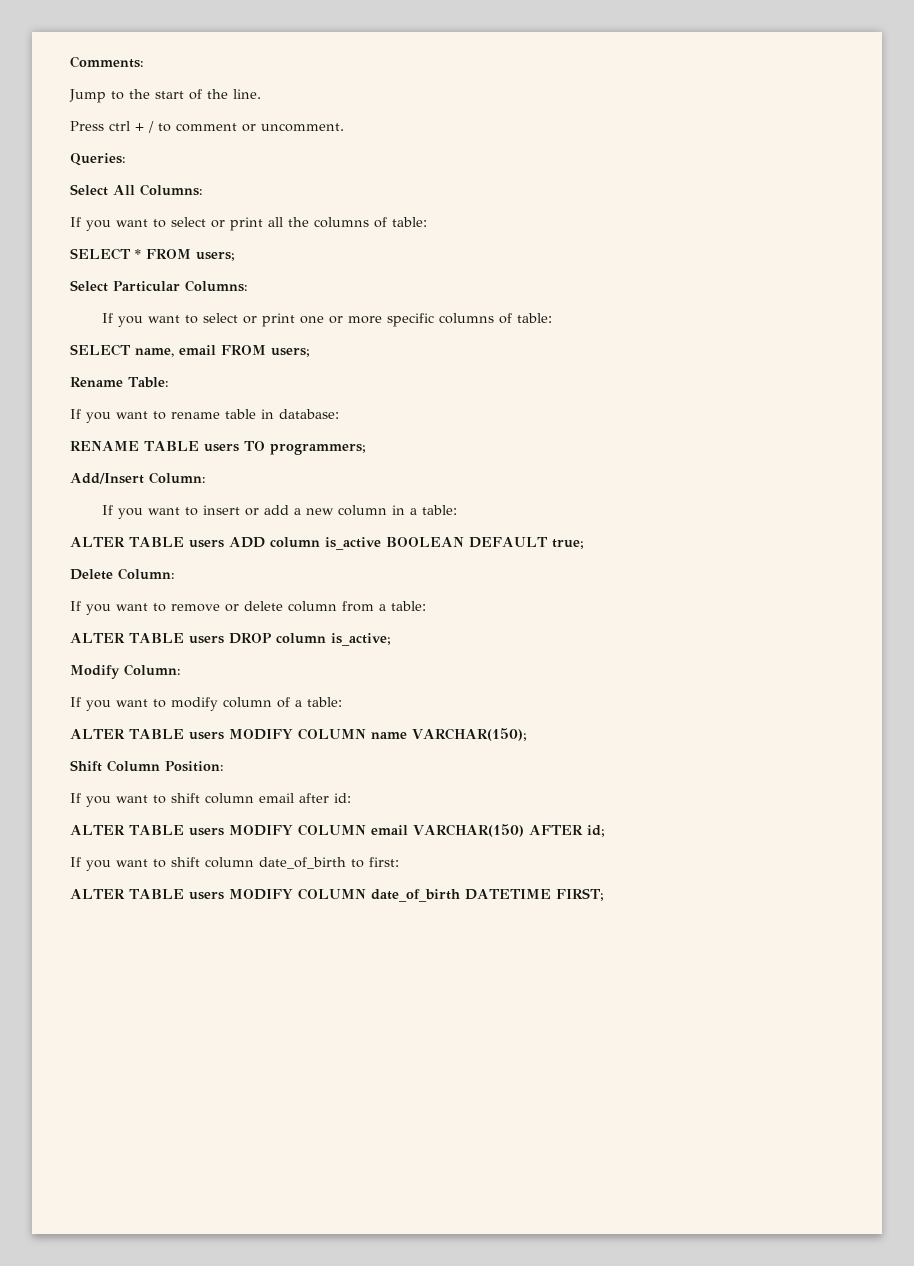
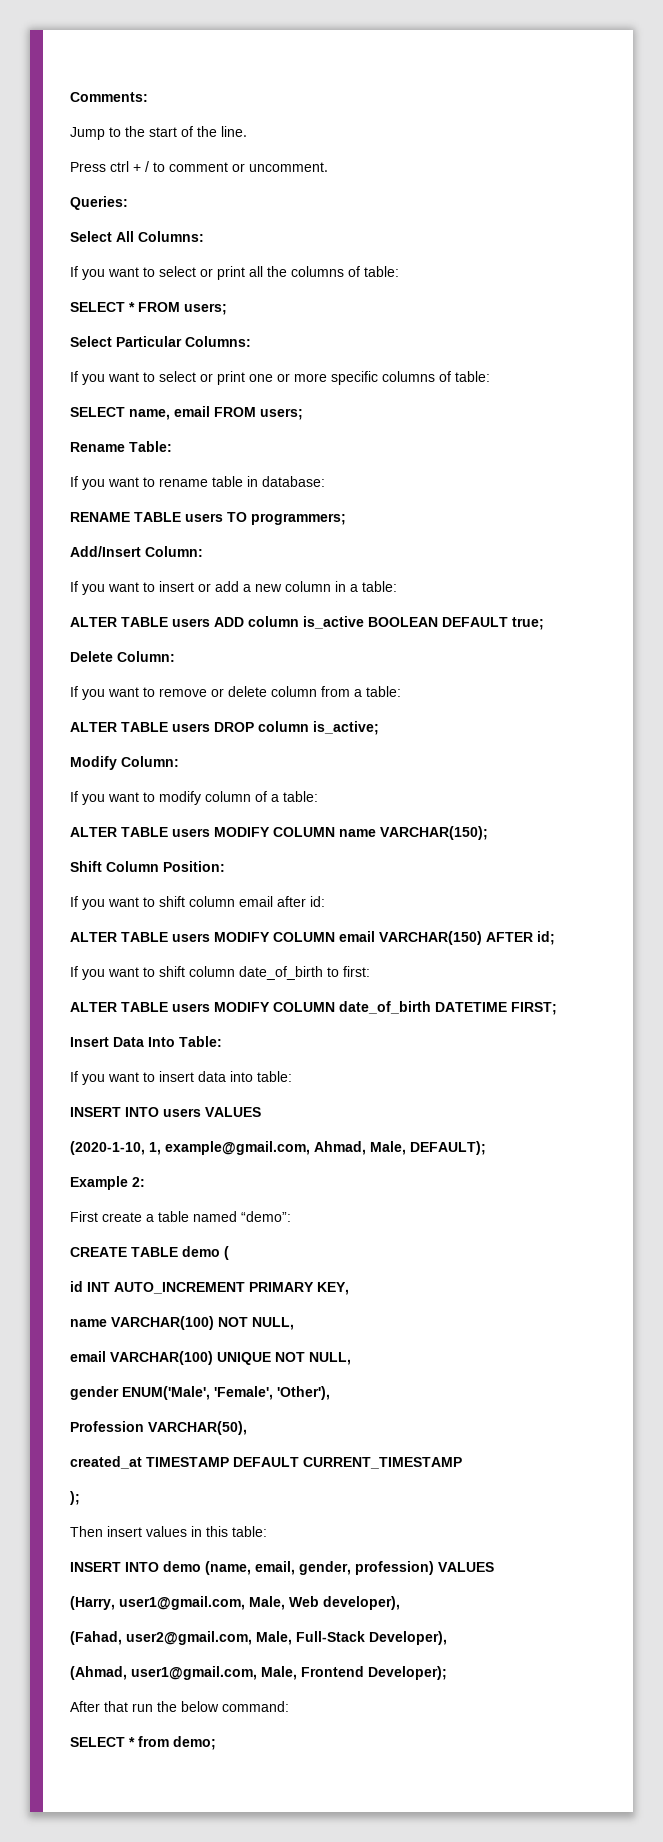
(604, 894) none -> [70,1036,222,1047] [70,1071,292,1085] [70,1107,261,1117] [70,1141,486,1155] [70,1176,145,1190] [70,1211,291,1222] [70,1246,229,1260] [70,1281,349,1295] [70,1316,294,1330] [70,1351,351,1365] [70,1386,330,1400] [70,1421,247,1435] [70,1456,462,1469] [70,1491,80,1505] [70,1526,267,1537] [70,1561,494,1575] [70,1596,400,1610] [70,1631,447,1645] [70,1666,447,1680] [70,1701,289,1712] [70,1736,216,1750] // Insert Data Into Table: // If you want to insert data into table: // INSERT INTO users VALUES // (2020-1-10, 1, example@gmail.com, Ahmad, Male, DEFAULT); // Example 2: // First create a table named “demo”: // CREATE TABLE demo ( // id INT AUTO_INCREMENT PRIMARY KEY, // name VARCHAR(100) NOT NULL, // email VARCHAR(100) UNIQUE NOT NULL, // gender ENUM('Male', 'Female', 'Other'), // Profession VARCHAR(50), // created_at TIMESTAMP DEFAULT CURRENT_TIMESTAMP // ); // Then insert values in this table: // INSERT INTO demo (name, email, gender, profession) VALUES // (Harry, user1@gmail.com, Male, Web developer), // (Fahad, user2@gmail.com, Male, Full-Stack Developer), // (Ahmad, user1@gmail.com, Male, Frontend Developer); // After that run the below command: // SELECT * from demo;

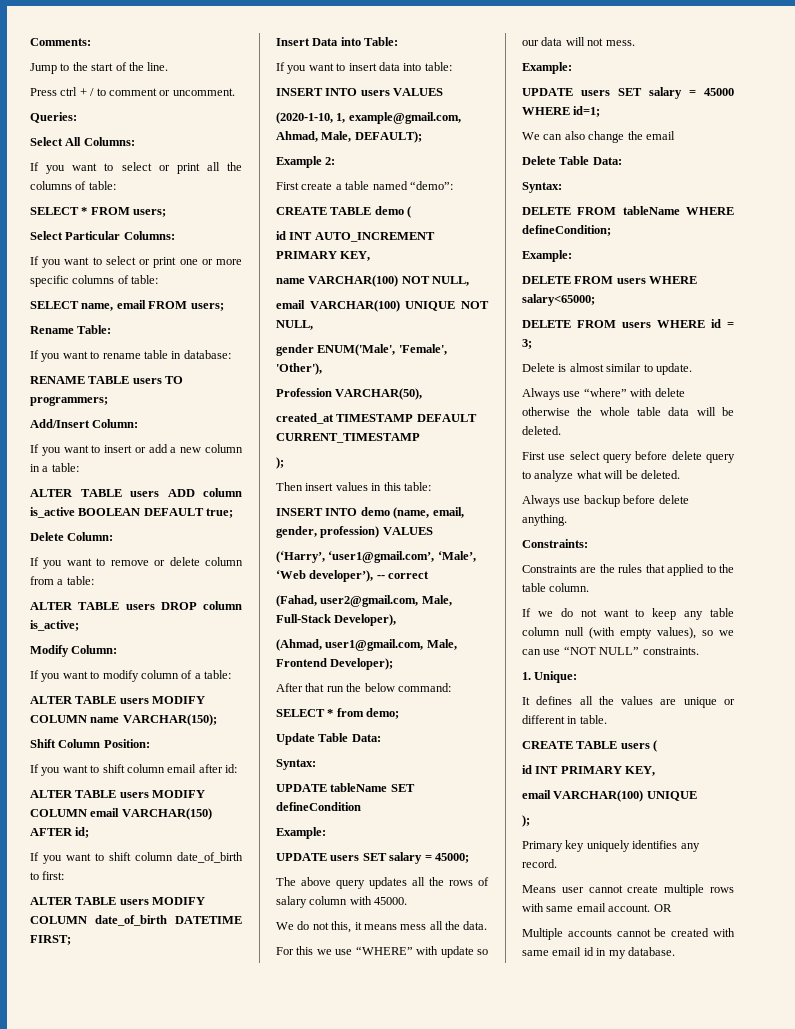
[148,1037,175,1047] Into -> [340,37,361,46] into
[70,1596,400,1610] (Harry, user1@gmail.com, Male, Web developer), -> [276,551,476,563] [276,570,430,582] (‘Harry’, ‘user1@gmail.com’, ‘Male’, ‘Web developer’), -- correct
(216, 1743) none -> [276,733,381,745] [276,759,316,770] [276,783,415,792] [276,802,361,811] [276,827,326,839] [276,852,469,864] [276,877,489,889] [276,896,408,908] [276,921,488,933] [276,946,488,958] [522,37,635,46] [522,62,572,74] [522,87,734,99] [522,106,601,117] [522,131,675,143] [522,156,622,165] [522,182,562,193] [522,206,734,215] [522,225,611,236] [522,250,572,262] [522,276,698,284] [522,294,595,306] [522,319,734,328] [522,339,532,349] [522,363,692,375] [522,388,685,400] [522,407,734,416] [522,426,561,435] [522,451,735,463] [522,470,680,482] [522,495,689,507] [522,514,567,526] [522,539,588,548] [522,564,734,576] [522,583,590,592] [522,608,734,620] [522,627,734,639] [522,646,699,655] [522,671,578,683] [522,696,735,708] [522,715,607,724] [522,740,658,752] [522,765,656,776] [522,790,697,802] [522,815,530,827] [522,840,700,852] [522,859,557,868] [522,884,734,896] [522,903,672,912] [522,928,735,940] [522,947,675,959] // Update Table Data: // Syntax: // UPDATE tableName SET defineCondition // Example: // UPDATE users SET salary = 45000; // The above query updates all the rows of salary column with 45000. // We do not this, it means mess all the data. // For this we use “WHERE” with update so our data will not mess. // Example: // UPDATE users SET salary = 45000 WHERE id=1; // We can also change the email // Delete Table Data: // Syntax: // DELETE FROM tableName WHERE defineCondition; // Example: // DELETE FROM users WHERE salary<65000; // DELETE FROM users WHERE id = 3; // Delete is almost similar to update. // Always use “where” with delete otherwise the whole table data will be deleted. // First use select query before delete query to analyze what will be deleted. // Always use backup before delete anything. // Constraints: // Constraints are the rules that applied to the table column. // If we do not want to keep any table column null (with empty values), so we can use “NOT NULL” constraints. // 1. Unique: // It defines all the values are unique or different in table. // CREATE TABLE users ( // id INT PRIMARY KEY, // email VARCHAR(100) UNIQUE // ); // Primary key uniquely identifies any record. // Means user cannot create multiple rows with same email account. OR // Multiple accounts cannot be created with same email id in my database.

